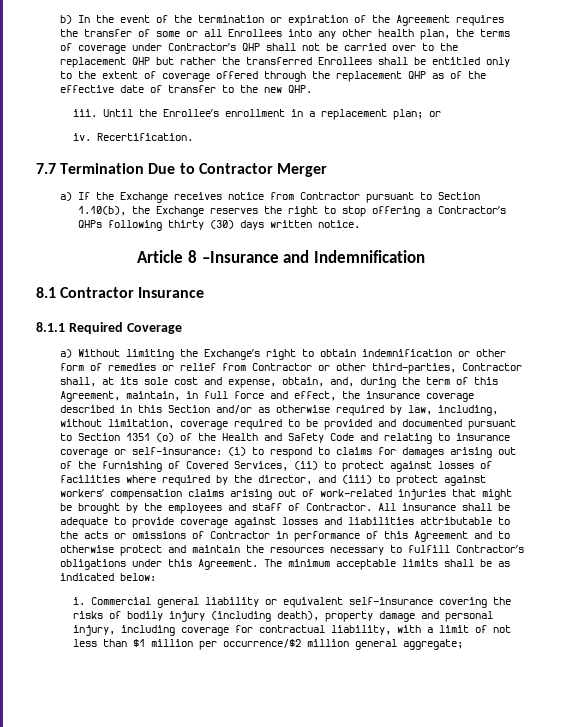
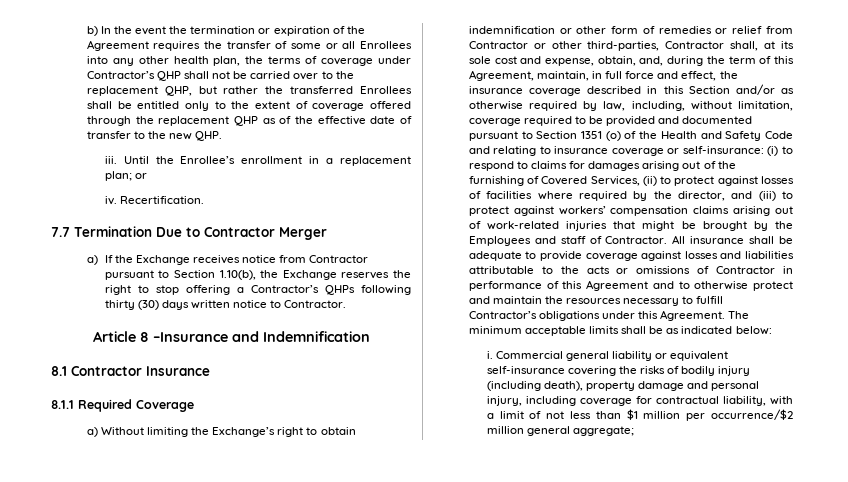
[156,15,169,23] of -> (167, 30) none
[132,57,151,65] QHP -> [164,86,192,96] QHP,
[317,220,360,228] notice. -> [233,300,347,308] notice to Contractor.
[168,503,223,514] employees -> [468,236,531,246] Employees

